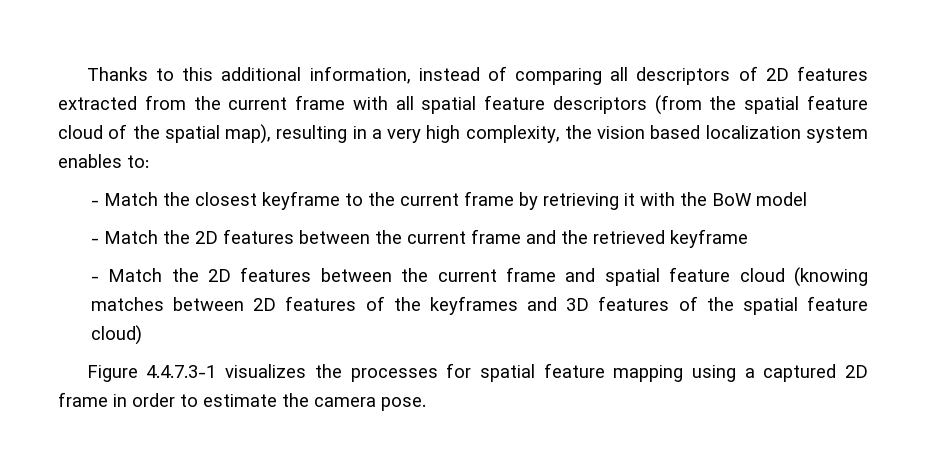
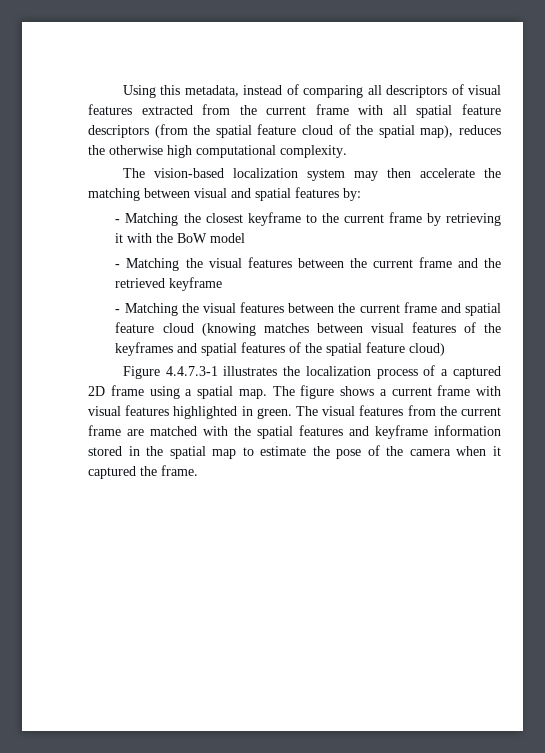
[86,66,411,84] Thanks to this additional information, -> [122,85,239,98] Using this metadata,
[765,68,789,81] 2D -> [468,85,502,95] visual
[276,125,868,143] [58,154,149,168] [90,192,158,206] resulting in a very high complexity, the vision based localization system enables to: // - Match -> [459,125,502,135] [88,145,347,158] [122,168,502,181] [88,187,361,201] [115,213,179,226] reduces the otherwise high computational complexity. // The vision-based localization system may then accelerate the matching between visual and spatial features by: // - Matching
[103,230,218,244] Match the 2D -> [126,258,242,271] Matching the visual
[108,268,232,282] Match the 2D -> [124,303,236,316] Matching the visual
[253,298,277,311] 2D -> [370,323,404,333] visual
[566,298,590,311] 3D -> [201,343,238,356] spatial
[225,363,869,382] [58,392,426,411] visualizes the processes for spatial feature mapping using a captured 2D frame in order to estimate the camera pose. -> [223,365,502,379] [88,385,501,399] [88,405,501,419] [88,425,501,439] [88,445,502,459] [88,465,198,479] illustrates the localization process of a captured 2D frame using a spatial map. The figure shows a current frame with visual features highlighted in green. The visual features from the current frame are matched with the spatial features and keyframe information stored in the spatial map to estimate the pose of the camera when it captured the frame.

